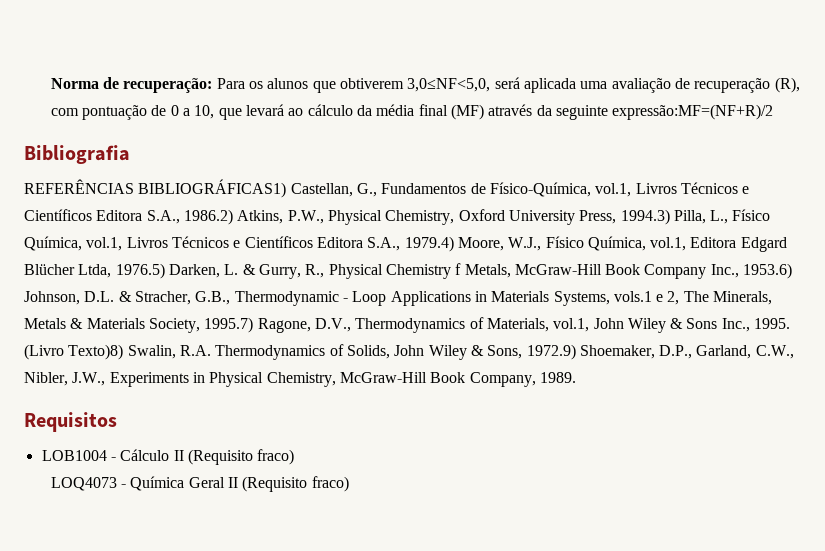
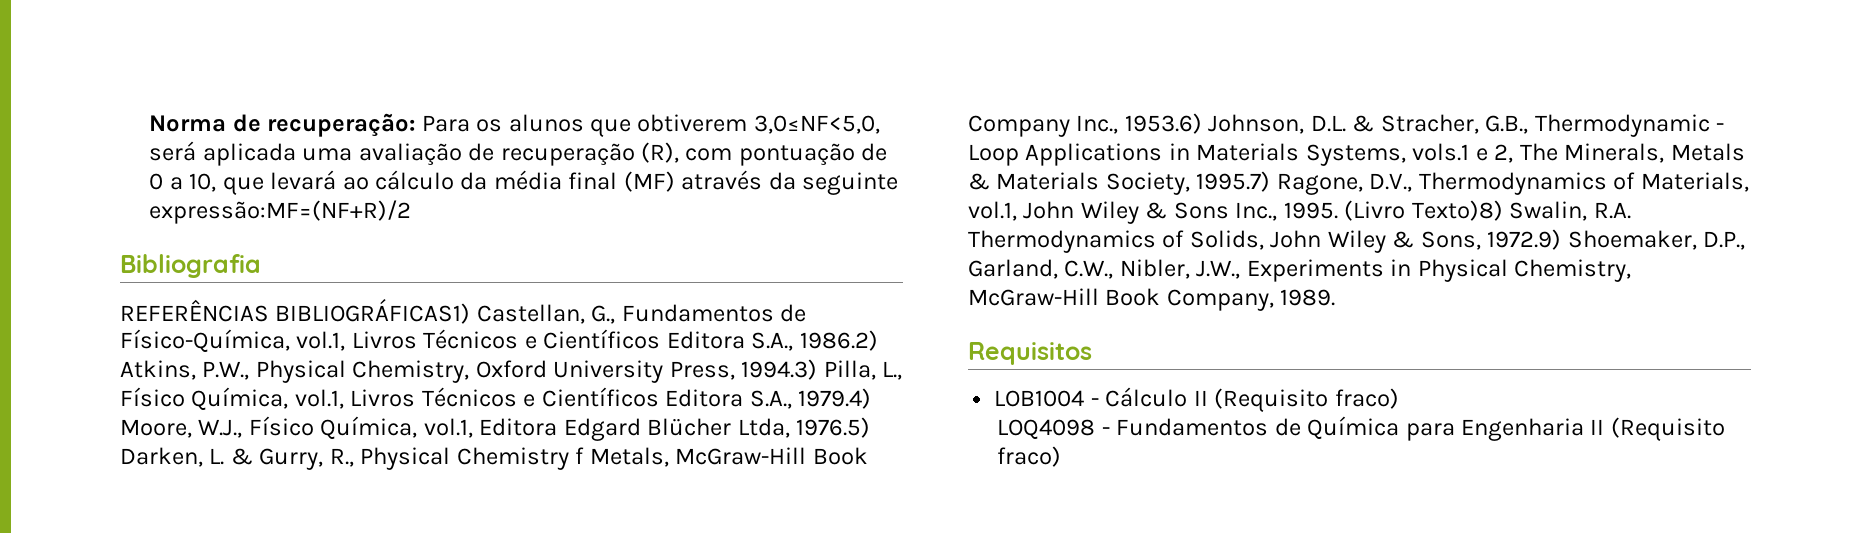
[50,476,225,491] LOQ4073 - Química Geral -> [997,416,1585,441] LOQ4098 - Fundamentos de Química para Engenharia

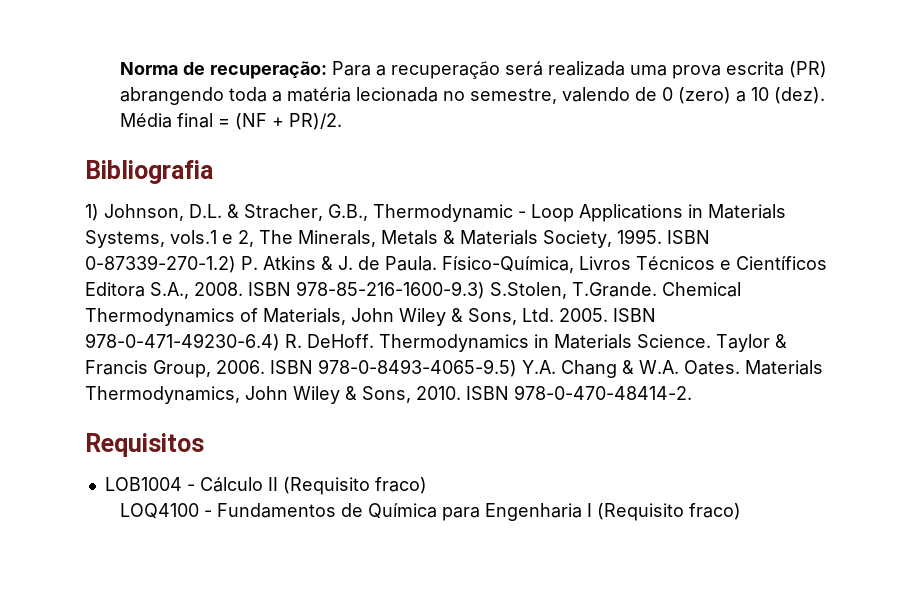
[476,114,880,137] [149,141,888,166] [149,170,899,195] [149,200,412,224] [120,254,261,278] [120,299,807,324] [120,329,878,353] [120,359,903,383] [120,387,872,411] [120,416,871,441] [120,447,868,470] [968,113,1202,137] os alunos que obtiverem 3,0≤NF<5,0, será aplicada uma avaliação de recuperação (R), com pontuação de 0 a 10, que levará ao cálculo da média final (MF) através da seguinte expressão:MF=(NF+R)/2 // Bibliografia // REFERÊNCIAS BIBLIOGRÁFICAS1) Castellan, G., Fundamentos de Físico-Química, vol.1, Livros Técnicos e Científicos Editora S.A., 1986.2) Atkins, P.W., Physical Chemistry, Oxford University Press, 1994.3) Pilla, L., Físico Química, vol.1, Livros Técnicos e Científicos Editora S.A., 1979.4) Moore, W.J., Físico Química, vol.1, Editora Edgard Blücher Ltda, 1976.5) Darken, L. & Gurry, R., Physical Chemistry f Metals, McGraw-Hill Book Company Inc., 1953.6) -> [376,61,828,79] [120,87,826,105] [120,113,343,130] [85,160,213,184] [85,204,99,221] a recuperação será realizada uma prova escrita (PR) abrangendo toda a matéria lecionada no semestre, valendo de 0 (zero) a 10 (dez). Média final = (NF + PR)/2. // Bibliografia // 1)
[1196,171,1749,195] [968,200,1631,224] [968,229,1746,253] [968,259,1632,282] [968,288,1336,311] 1995.7) Ragone, D.V., Thermodynamics of Materials, vol.1, John Wiley & Sons Inc., 1995. (Livro Texto)8) Swalin, R.A. Thermodynamics of Solids, John Wiley & Sons, 1972.9) Shoemaker, D.P., Garland, C.W., Nibler, J.W., Experiments in Physical Chemistry, McGraw-Hill Book Company, 1989. -> [617,229,710,244] [85,255,827,273] [85,281,741,299] [85,308,656,326] [85,333,787,352] [85,359,823,378] [85,385,692,404] 1995. ISBN 0-87339-270-1.2) P. Atkins & J. de Paula. Físico-Química, Livros Técnicos e Científicos Editora S.A., 2008. ISBN 978-85-216-1600-9.3) S.Stolen, T.Grande. Chemical Thermodynamics of Materials, John Wiley & Sons, Ltd. 2005. ISBN 978-0-471-49230-6.4) R. DeHoff. Thermodynamics in Materials Science. Taylor & Francis Group, 2006. ISBN 978-0-8493-4065-9.5) Y.A. Chang & W.A. Oates. Materials Thermodynamics, John Wiley & Sons, 2010. ISBN 978-0-470-48414-2.
[997,419,1096,440] LOQ4098 -> [120,503,200,519] LOQ4100
[1590,419,1605,435] II -> [587,503,593,517] I

